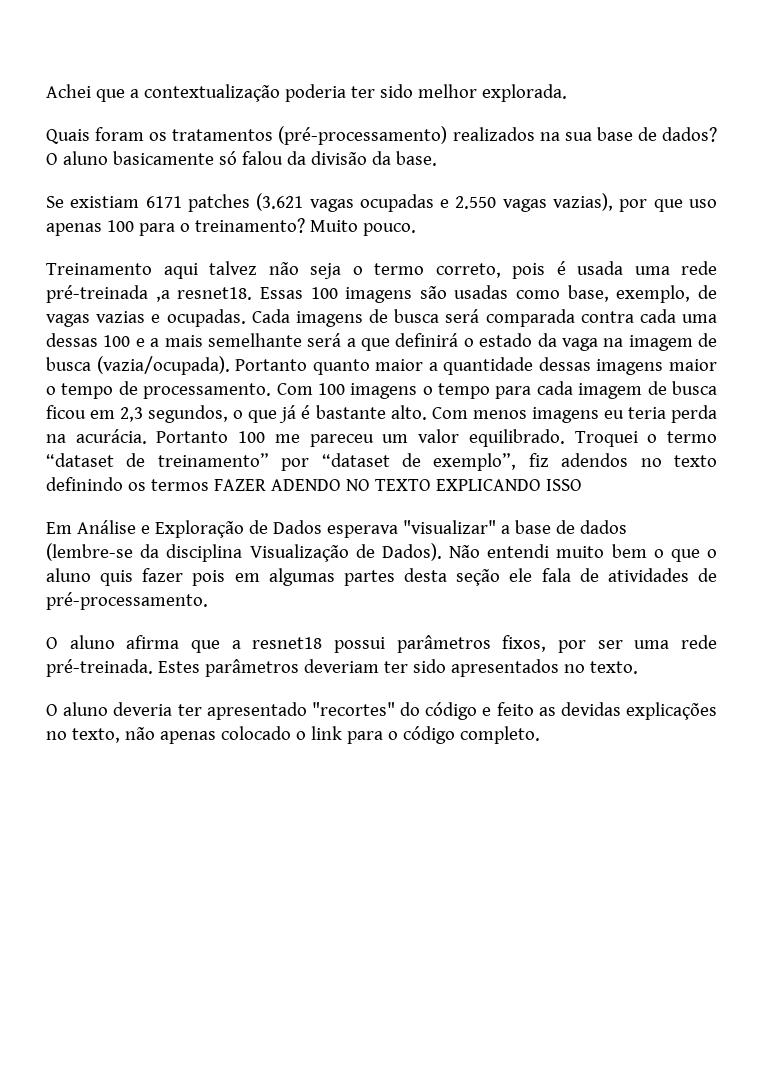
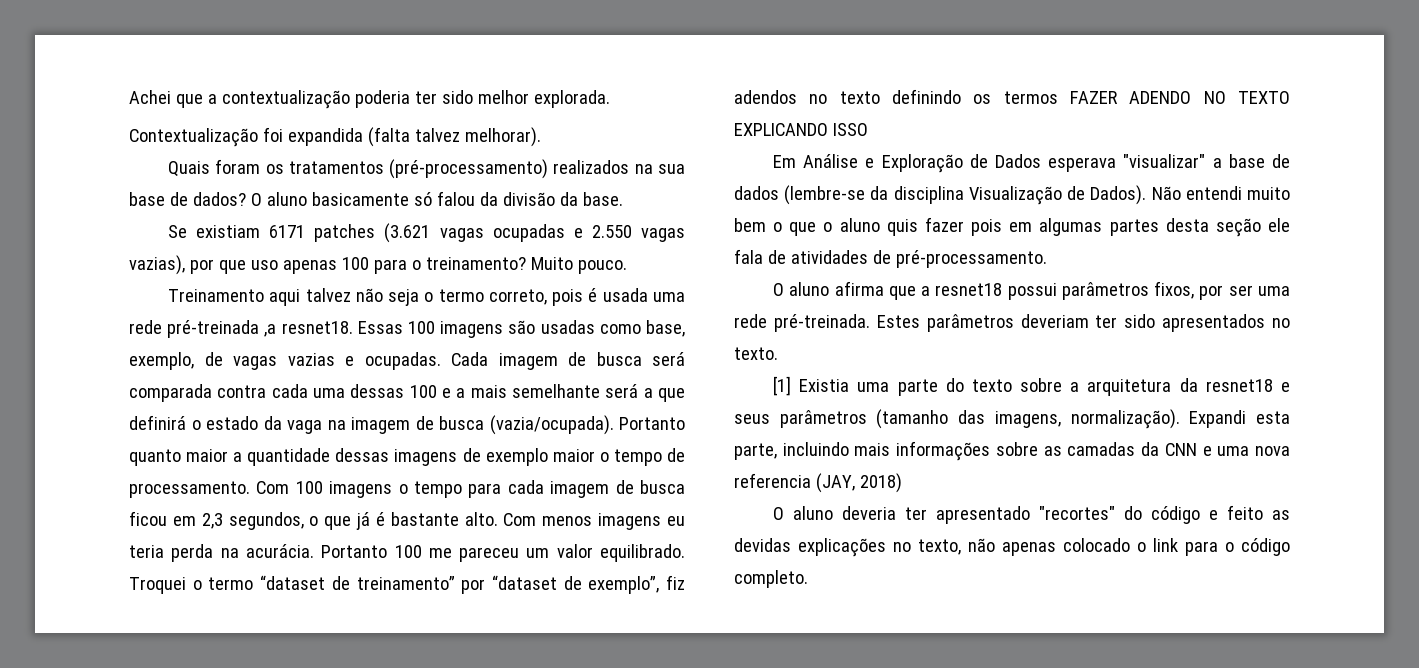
(567, 93) none -> [129,127,541,147] // Contextualização foi expandida (falta talvez melhorar).
[295,311,363,327] imagens -> [498,353,558,370] imagem
(664, 367) none -> [462,448,548,466] de exemplo
(638, 667) none -> [772,376,1290,396] [734,409,1290,429] [734,441,1290,461] [734,473,902,493] // [1] Existia uma parte do texto sobre a arquitetura da resnet18 e seus parâmetros (tamanho das imagens, normalização). Expandi esta parte, incluindo mais informações sobre as camadas da CNN e uma nova referencia (JAY, 2018)

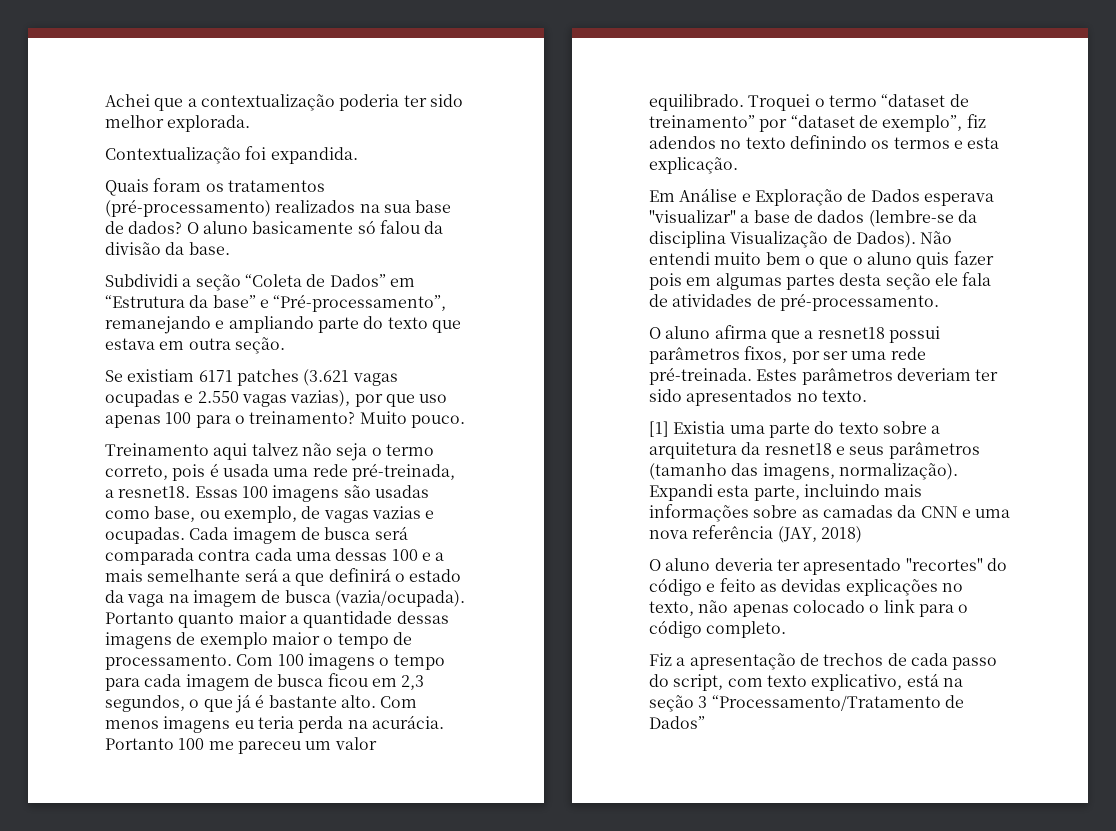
[287,127,541,147] expandida (falta talvez melhorar). -> [270,147,358,164] expandida.
(623, 199) none -> [105,274,415,291] [105,294,447,312] [105,316,461,334] [105,337,285,354] // Subdividi a seção “Coleta de Dados” em “Estrutura da base” e “Pré-processamento”, remanejando e ampliando parte do texto que estava em outra seção.
[167,320,277,338] pré-treinada ,a -> [351,463,455,481] [105,489,114,498] pré-treinada, a
(685, 328) none -> [199,510,220,519] ou
[1070,91,1290,104] [734,123,868,136] FAZER ADENDO NO TEXTO EXPLICANDO ISSO -> [953,137,1000,149] [649,157,738,174] e esta explicação.
[734,473,811,488] referencia -> [692,525,774,539] referência
(808, 579) none -> [649,653,998,670] [649,673,963,691] [649,695,964,712] [649,716,705,729] // Fiz a apresentação de trechos de cada passo do script, com texto explicativo, está na seção 3 “Processamento/Tratamento de Dados”

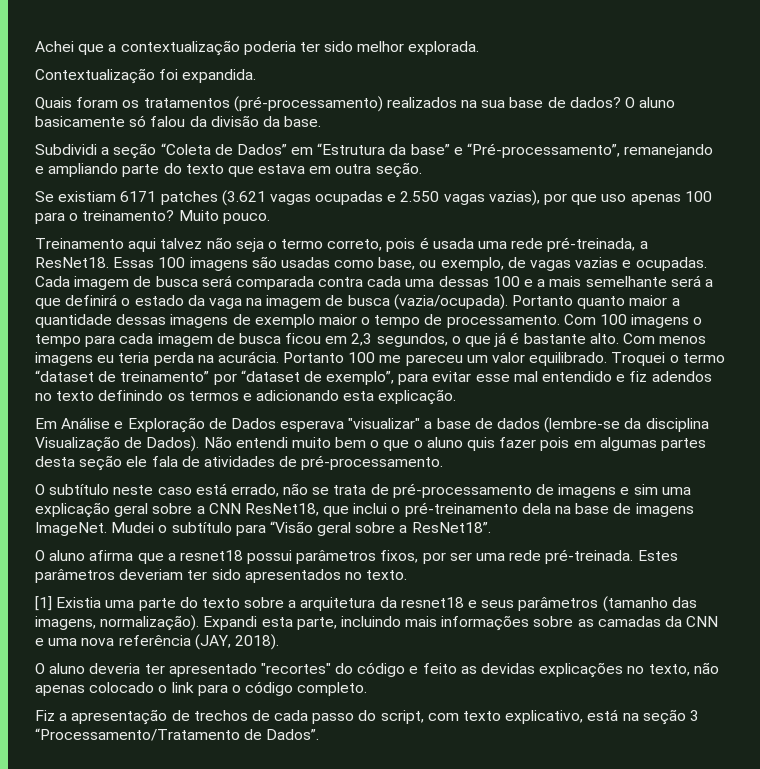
[118,486,191,498] resnet18. -> [35,257,109,268] ResNet18.
(963, 123) none -> [398,371,626,385] para evitar esse mal entendido e
(963, 144) none -> [256,390,340,401] adicionando
(939, 302) none -> [35,483,691,498] [35,502,694,518] [35,521,491,536] // O subtítulo neste caso está errado, não se trata de pré-processamento de imagens e sim uma explicação geral sobre a CNN ResNet18, que inclui o pré-treinamento dela na base de imagens ImageNet. Mudei o subtítulo para “Visão geral sobre a ResNet18”.
[820,526,862,543] 2018) -> [234,634,279,650] 2018).
[649,716,705,729] Dados” -> [266,729,320,740] Dados”.

